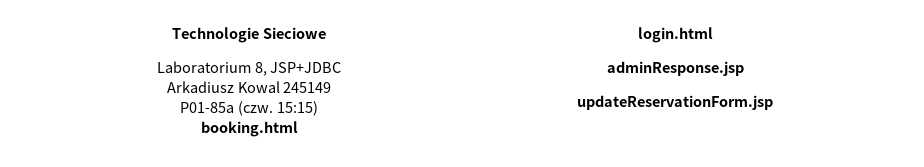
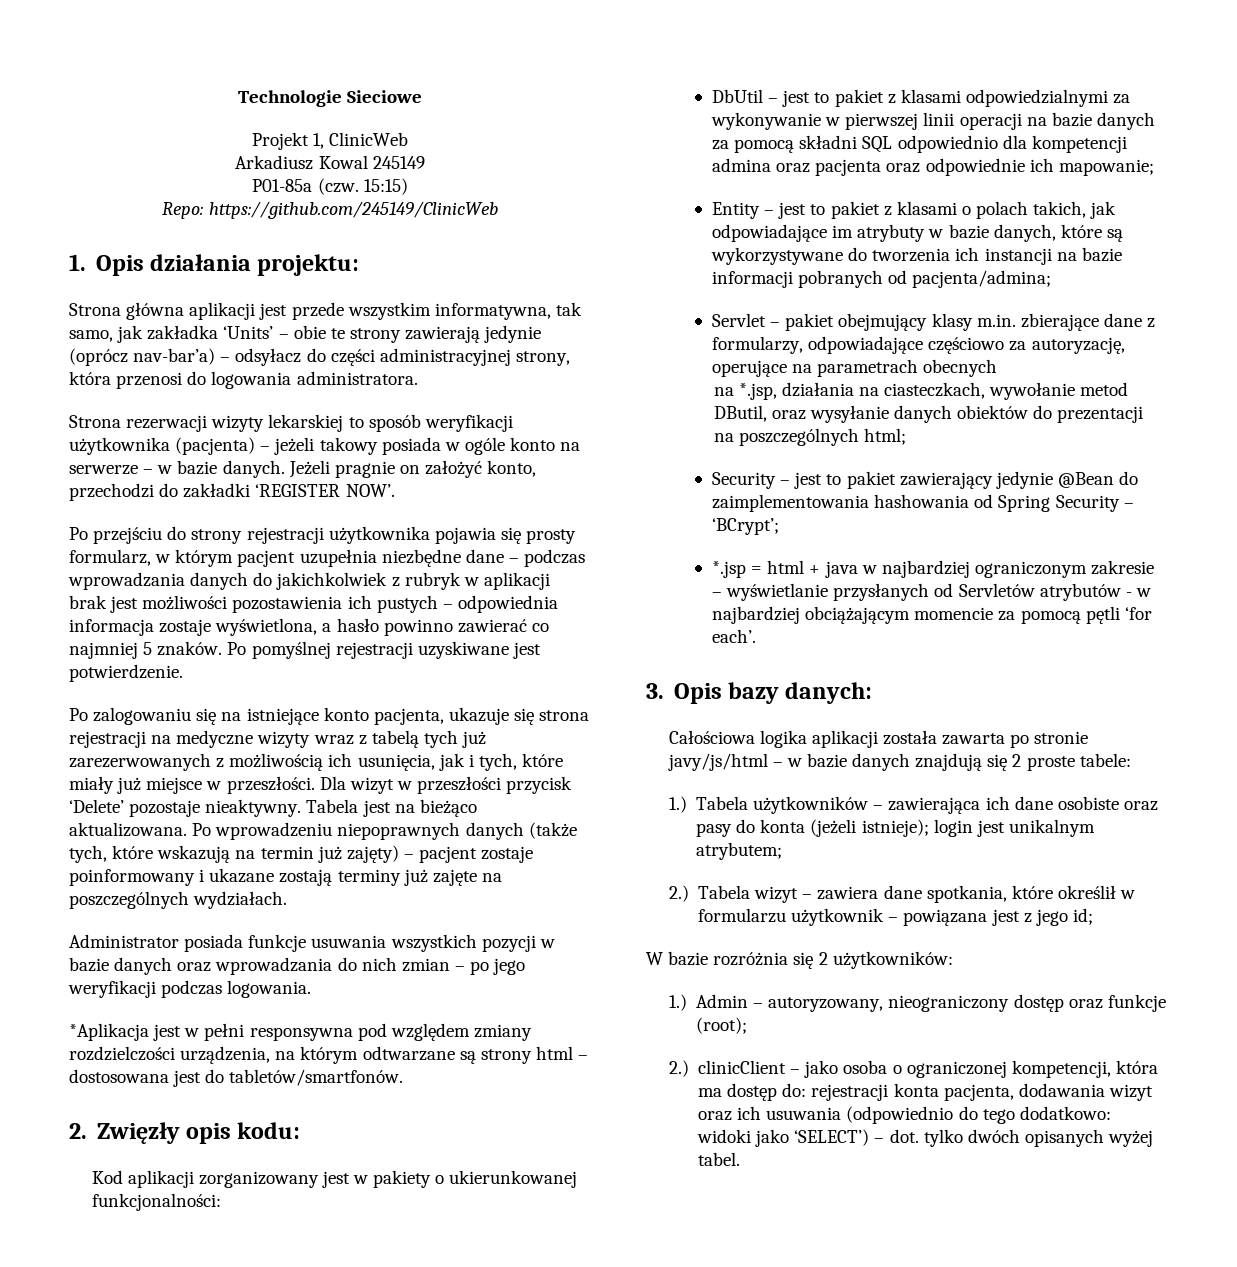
[156,61,342,76] Laboratorium 8, JSP+JDBC -> [251,132,409,150] Projekt 1, ClinicWeb
[200,121,298,137] [637,27,713,43] [606,61,744,76] [577,95,773,110] booking.html // login.html // adminResponse.jsp // updateReservationForm.jsp -> [162,201,498,219] [69,254,360,276] [69,302,582,320] [69,325,542,343] [69,348,570,366] [69,371,418,389] [69,414,513,432] [69,437,581,455] [69,460,537,478] [69,483,395,501] [69,526,577,544] [69,549,586,567] [68,572,550,590] [69,595,558,613] [69,618,549,636] [69,641,541,659] [69,664,183,682] [69,707,590,725] [69,730,487,748] [69,753,564,771] [69,776,573,794] [69,799,477,817] [69,822,577,840] [69,845,534,863] [69,868,502,886] [69,891,288,909] [69,934,555,952] [69,957,526,975] [68,980,312,998] [69,1023,532,1041] [69,1046,589,1064] [69,1069,404,1087] [69,1122,301,1144] [91,1170,578,1188] [91,1193,221,1211] [712,89,1131,107] [711,112,1155,130] [712,135,1127,153] [712,158,1154,176] [712,201,1117,219] [712,224,1123,242] [711,247,1122,265] [712,270,1052,288] [712,313,1156,331] [712,336,1125,354] [712,359,998,377] [713,382,1129,400] [713,405,1144,423] [713,428,906,446] [712,471,1139,489] [712,494,1134,512] [712,518,780,535] [712,560,1155,578] [712,583,1151,601] [712,606,1152,624] [712,629,757,643] [646,682,873,704] [668,730,1089,748] [667,753,1131,771] [668,796,1158,814] [696,819,1095,837] [696,842,783,860] [668,885,1136,903] [698,908,1093,926] [646,951,953,969] [668,994,1166,1012] [696,1017,748,1034] [668,1060,1158,1078] [698,1083,1153,1101] [698,1106,1111,1124] [697,1129,1154,1147] [698,1152,741,1166] Repo: https://github.com/245149/ClinicWeb // 1. Opis działania projektu: // Strona główna aplikacji jest przede wszystkim informatywna, tak samo, jak zakładka ‘Units’ – obie te strony zawierają jedynie (oprócz nav-bar’a) – odsyłacz do części administracyjnej strony, która przenosi do logowania administratora. // Strona rezerwacji wizyty lekarskiej to sposób weryfikacji użytkownika (pacjenta) – jeżeli takowy posiada w ogóle konto na serwerze – w bazie danych. Jeżeli pragnie on założyć konto, przechodzi do zakładki ‘REGISTER NOW’. // Po przejściu do strony rejestracji użytkownika pojawia się prosty formularz, w którym pacjent uzupełnia niezbędne dane – podczas wprowadzania danych do jakichkolwiek z rubryk w aplikacji brak jest możliwości pozostawienia ich pustych – odpowiednia informacja zostaje wyświetlona, a hasło powinno zawierać co najmniej 5 znaków. Po pomyślnej rejestracji uzyskiwane jest potwierdzenie. // Po zalogowaniu się na istniejące konto pacjenta, ukazuje się strona rejestracji na medyczne wizyty wraz z tabelą tych już zarezerwowanych z możliwością ich usunięcia, jak i tych, które miały już miejsce w przeszłości. Dla wizyt w przeszłości przycisk ‘Delete’ pozostaje nieaktywny. Tabela jest na bieżąco aktualizowana. Po wprowadzeniu niepoprawnych danych (także tych, które wskazują na termin już zajęty) – pacjent zostaje poinformowany i ukazane zostają terminy już zajęte na poszczególnych wydziałach. // Administrator posiada funkcje usuwania wszystkich pozycji w bazie danych oraz wprowadzania do nich zmian – po jego weryfikacji podczas logowania. // *Aplikacja jest w pełni responsywna pod względem zmiany rozdzielczości urządzenia, na którym odtwarzane są strony html – dostosowana jest do tabletów/smartfonów. // 2. Zwięzły opis kodu: // Kod aplikacji zorganizowany jest w pakiety o ukierunkowanej funkcjonalności: // DbUtil – jest to pakiet z klasami odpowiedzialnymi za wykonywanie w pierwszej linii operacji na bazie danych za pomocą składni SQL odpowiednio dla kompetencji admina oraz pacjenta oraz odpowiednie ich mapowanie; // Entity – jest to pakiet z klasami o polach takich, jak odpowiadające im atrybuty w bazie danych, które są wykorzystywane do tworzenia ich instancji na bazie informacji pobranych od pacjenta/admina; // Servlet – pakiet obejmujący klasy m.in. zbierające dane z formularzy, odpowiadające częściowo za autoryzację, operujące na parametrach obecnych // na *.jsp, działania na ciasteczkach, wywołanie metod DButil, oraz wysyłanie danych obiektów do prezentacji na poszczególnych html; // Security – jest to pakiet zawierający jedynie @Bean do zaimplementowania hashowania od Spring Security – ‘BCrypt’; // *.jsp = html + java w najbardziej ograniczonym zakresie – wyświetlanie przysłanych od Servletów atrybutów - w najbardziej obciążającym momencie za pomocą pętli ‘for each’. // 3. Opis bazy danych: // Całościowa logika aplikacji została zawarta po stronie javy/js/html – w bazie danych znajdują się 2 proste tabele: // 1.) Tabela użytkowników – zawierająca ich dane osobiste oraz pasy do konta (jeżeli istnieje); login jest unikalnym atrybutem; // 2.) Tabela wizyt – zawiera dane spotkania, które określił w formularzu użytkownik – powiązana jest z jego id; // W bazie rozróżnia się 2 użytkowników: // 1.) Admin – autoryzowany, nieograniczony dostęp oraz funkcje (root); // 2.) clinicClient – jako osoba o ograniczonej kompetencji, która ma dostęp do: rejestracji konta pacjenta, dodawania wizyt oraz ich usuwania (odpowiednio do tego dodatkowo: widoki jako ‘SELECT’) – dot. tylko dwóch opisanych wyżej tabel.

